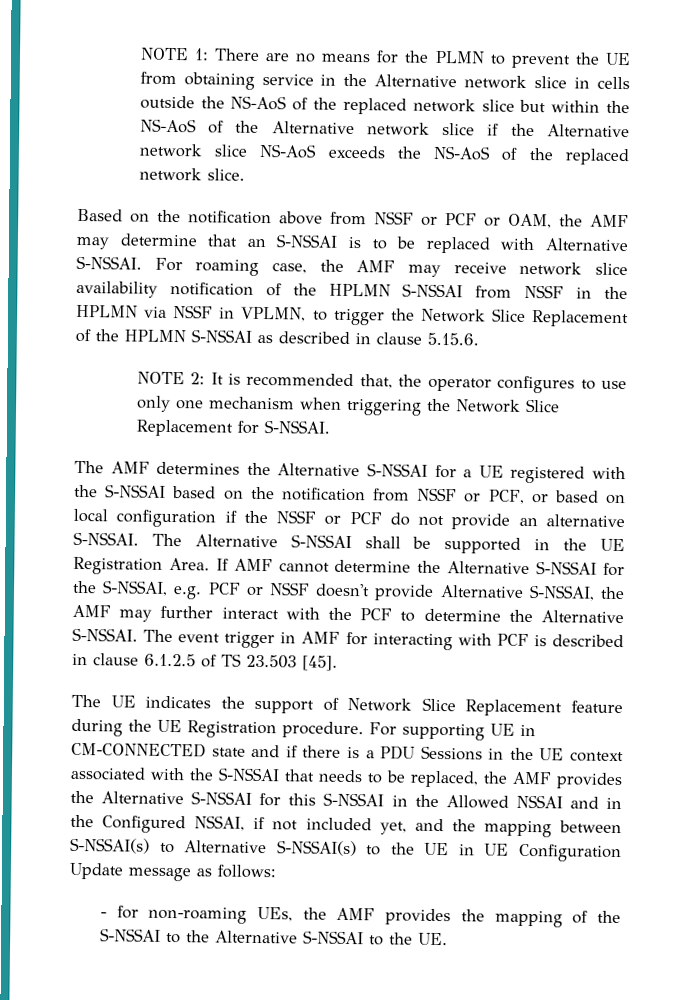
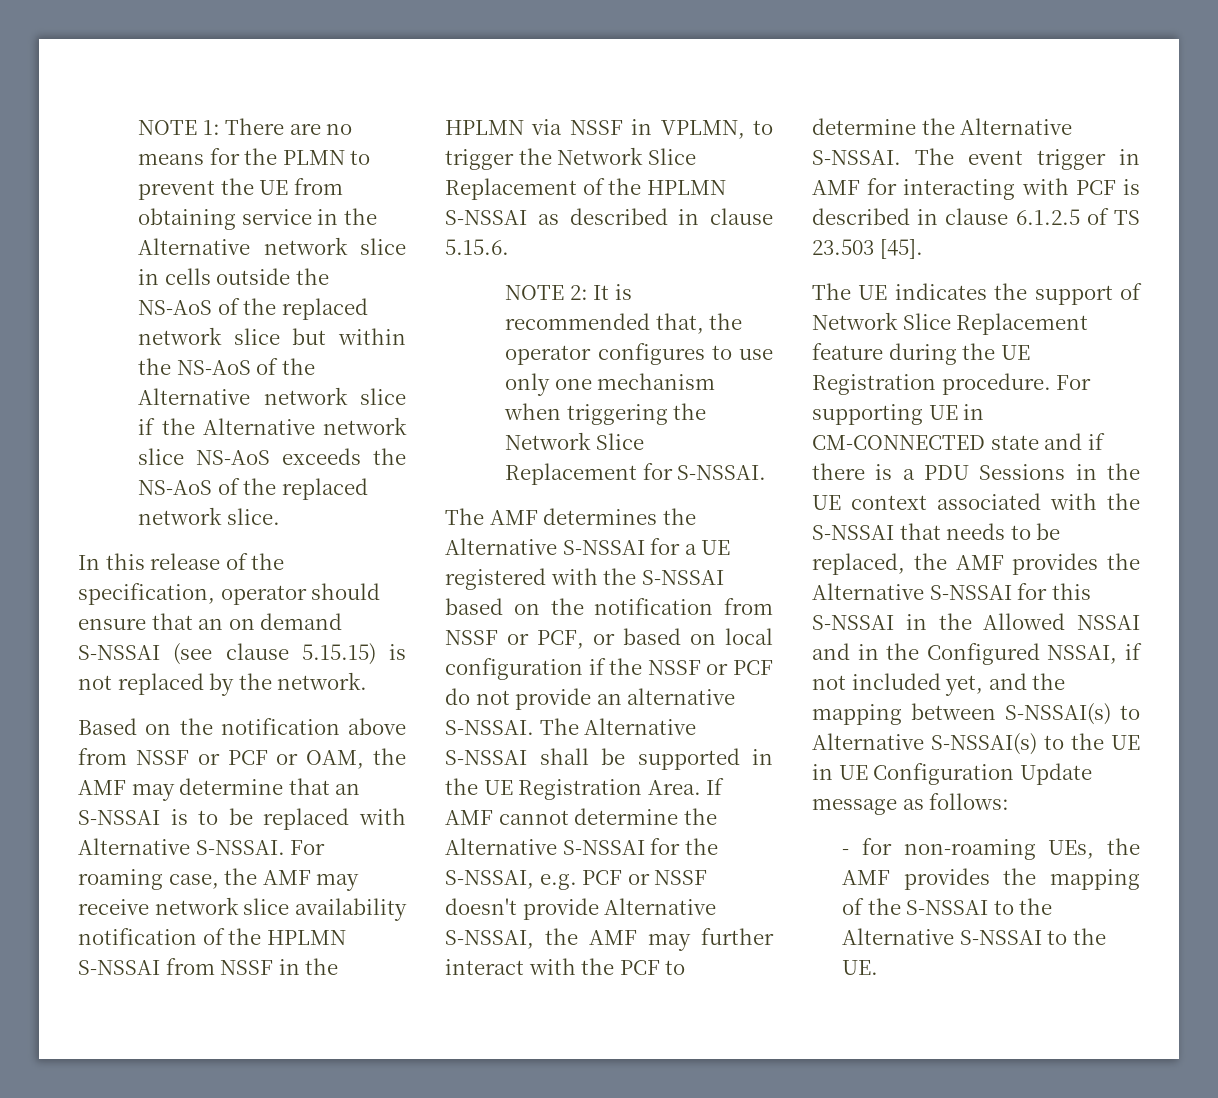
(245, 174) none -> [78,553,285,570] [78,583,381,605] [78,613,343,630] [78,643,406,665] [78,672,368,696] // In this release of the specification, operator should ensure that an on demand S-NSSAI (see clause 5.15.15) is not replaced by the network.

